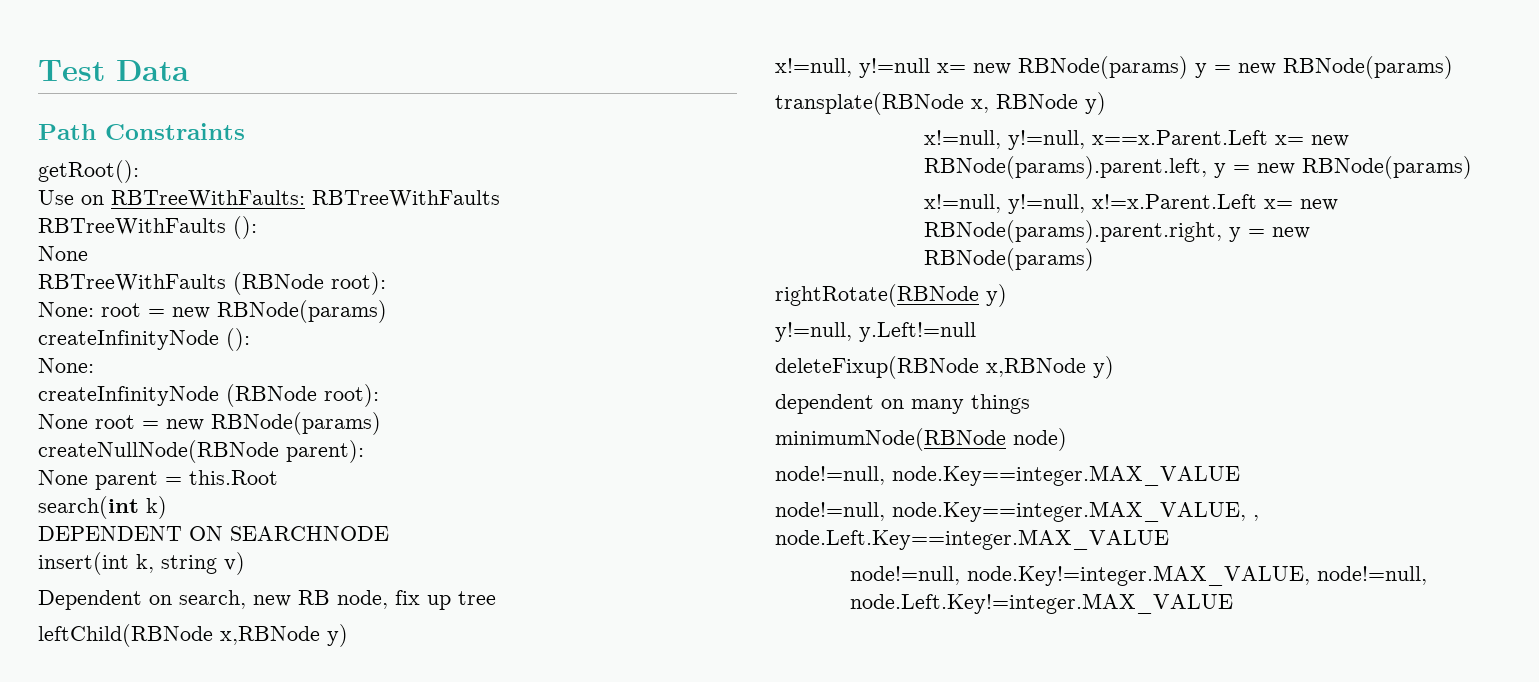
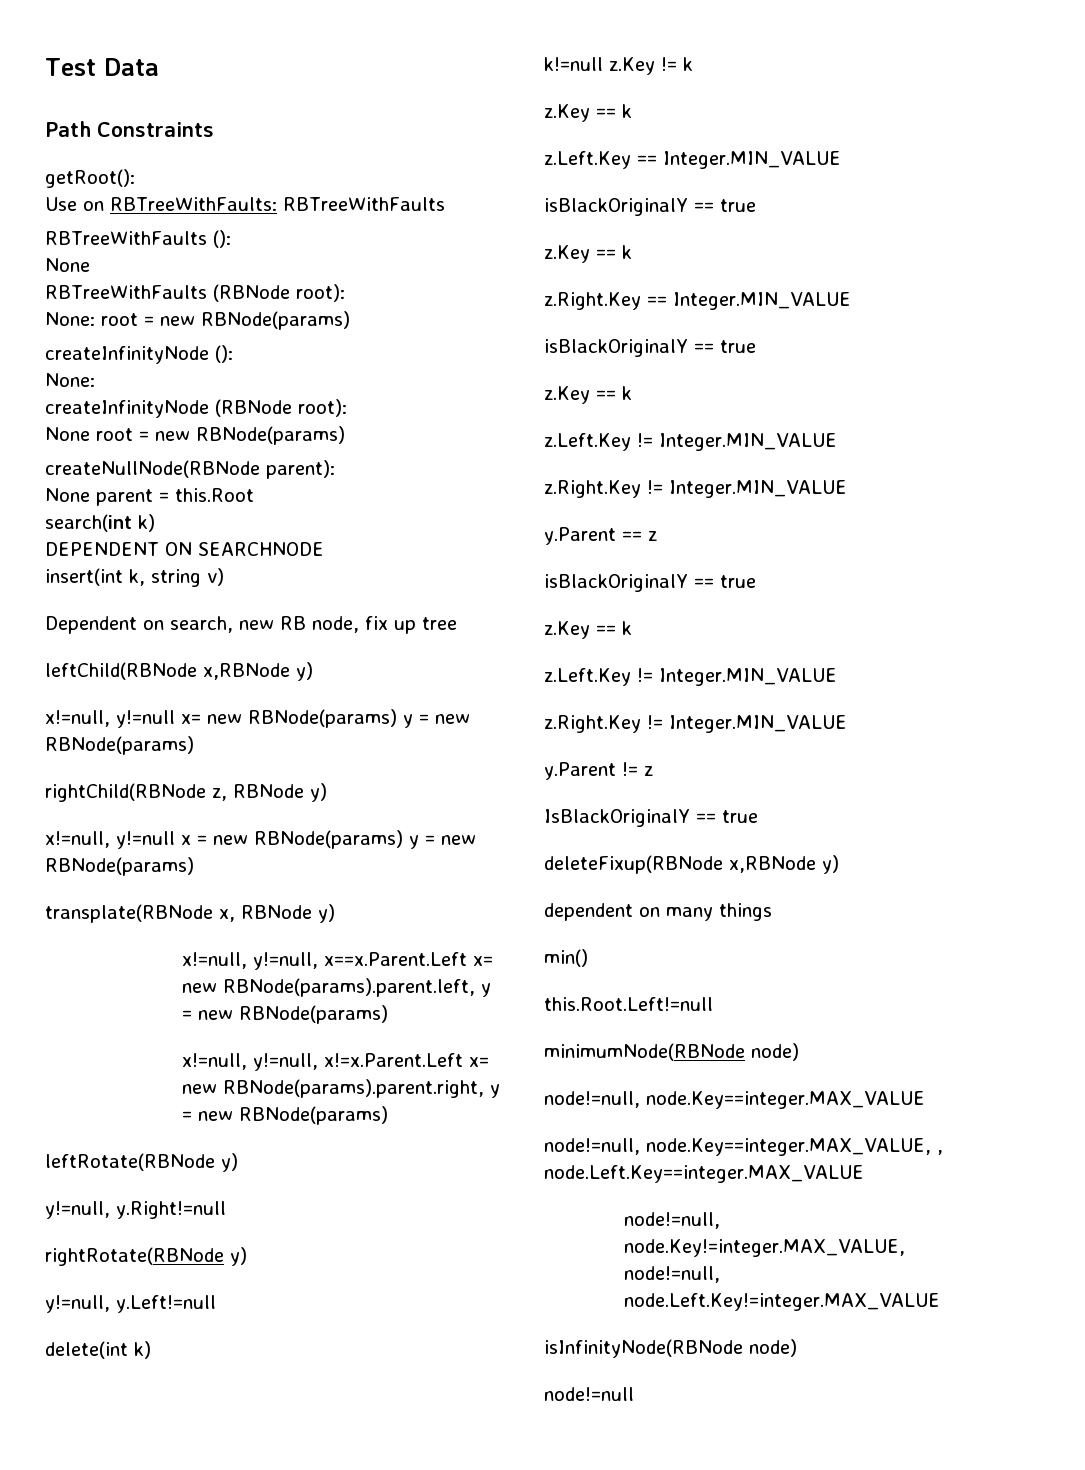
(1453, 67) none -> [45,783,327,802] [45,830,476,849] [45,857,194,876] // rightChild(RBNode z, RBNode y) // x!=null, y!=null x = new RBNode(params) y = new RBNode(params)
(1095, 259) none -> [45,1153,238,1172] [45,1201,226,1219] // leftRotate(RBNode y) // y!=null, y.Right!=null
(976, 332) none -> [45,1341,151,1359] [544,57,693,75] [544,104,632,122] [544,151,841,169] [544,198,756,216] [544,245,632,263] [544,292,851,310] [544,339,756,357] [544,386,632,404] [544,433,837,451] [544,480,847,498] [544,527,657,545] [544,574,756,592] [544,621,632,639] [544,668,837,686] [544,715,847,733] [544,762,653,780] [544,809,758,827] // delete(int k) // k!=null z.Key != k // z.Key == k // z.Left.Key == Integer.MIN_VALUE // isBlackOriginalY == true // z.Key == k // z.Right.Key == Integer.MIN_VALUE // isBlackOriginalY == true // z.Key == k // z.Left.Key != Integer.MIN_VALUE // z.Right.Key != Integer.MIN_VALUE // y.Parent == z // isBlackOriginalY == true // z.Key == k // z.Left.Key != Integer.MIN_VALUE // z.Right.Key != Integer.MIN_VALUE // y.Parent != z // IsBlackOriginalY == true
(1030, 404) none -> [544,949,588,967] [544,997,713,1011] // min() // this.Root.Left!=null
(1233, 603) none -> [544,1339,797,1358] [544,1387,634,1401] // isInfinityNode(RBNode node) // node!=null

